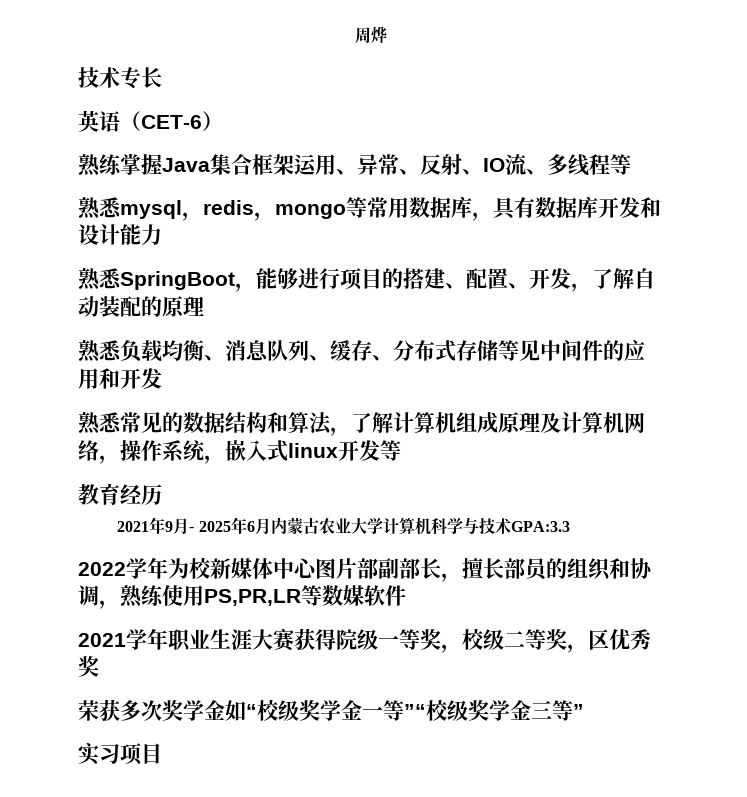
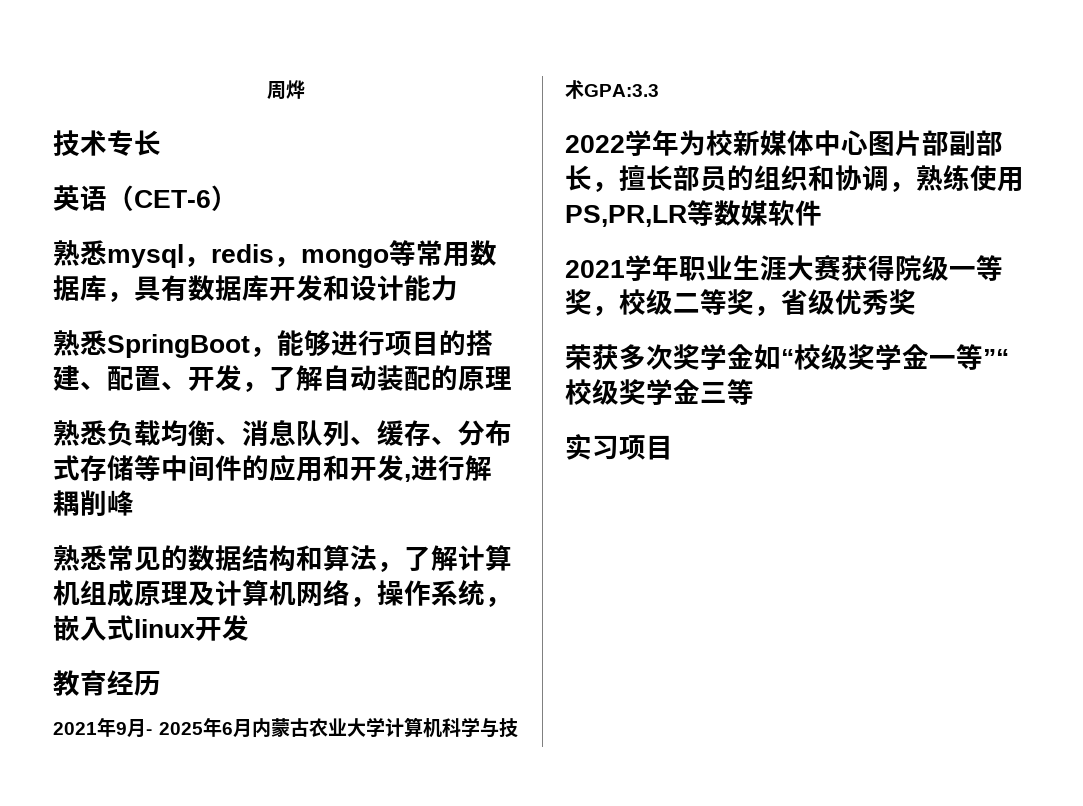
[78,153,631,177] // 熟练掌握Java集合框架运用、异常、反射、IO流、多线程等 -> (238, 198) none
[519,340,540,361] 见 -> (161, 468) none
(162, 378) none -> [404,455,492,482] [53,490,134,516] ,进行解耦削峰
[380,440,401,461] 等 -> (249, 628) none
[588,629,609,650] 区 -> [781,289,835,315] 省级
[573,704,584,718] ” -> (754, 392) none

